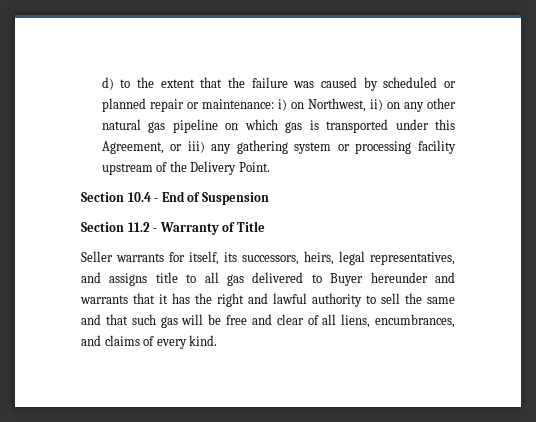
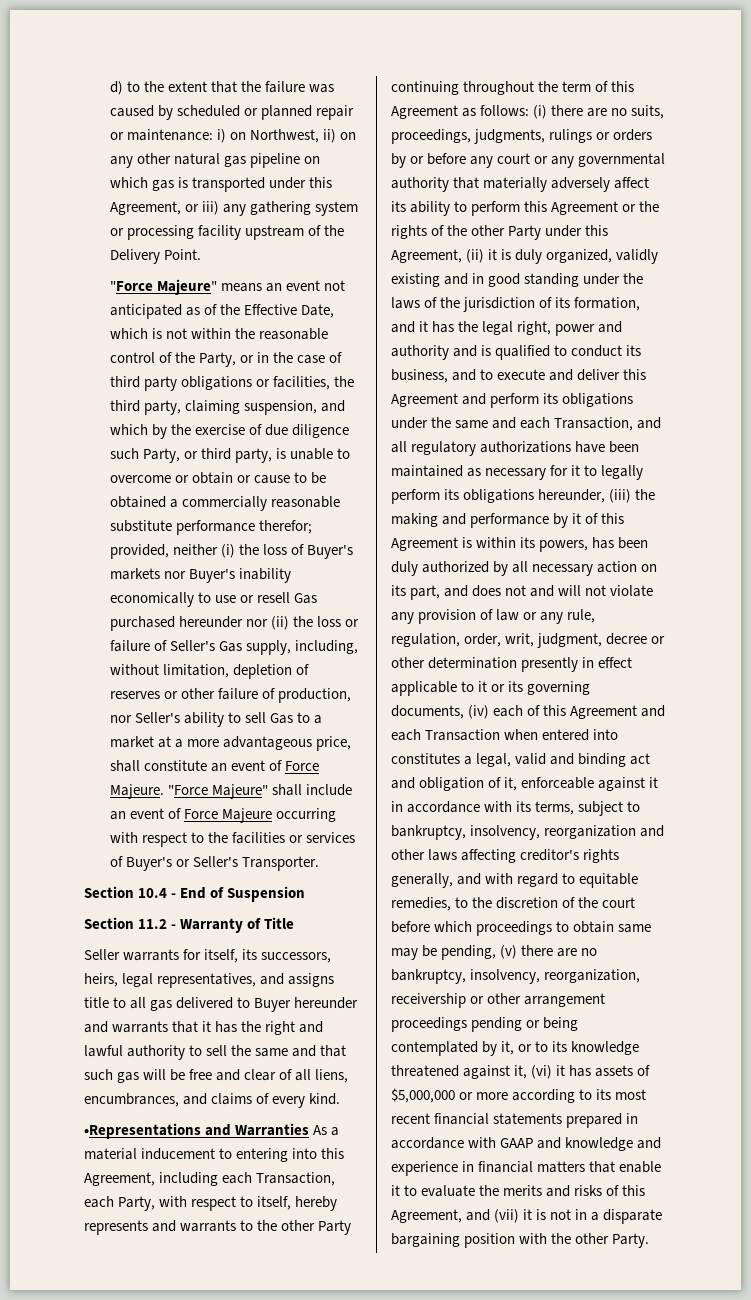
(270, 167) none -> [109,279,345,295] [109,304,334,319] [109,328,328,340] [109,352,342,367] [109,376,354,391] [109,400,345,415] [109,424,349,439] [109,448,350,463] [109,472,326,484] [109,496,340,511] [109,520,312,535] [109,544,353,559] [109,568,291,583] [109,592,317,607] [109,616,359,631] [109,640,358,655] [109,664,309,679] [109,688,351,703] [109,712,322,727] [109,736,351,751] [109,760,319,772] [109,784,352,799] [109,808,336,823] [109,832,355,847] [109,856,319,871] // "Force Majeure" means an event not anticipated as of the Effective Date, which is not within the reasonable control of the Party, or in the case of third party obligations or facilities, the third party, claiming suspension, and which by the exercise of due diligence such Party, or third party, is unable to overcome or obtain or cause to be obtained a commercially reasonable substitute performance therefor; provided, neither (i) the loss of Buyer's markets nor Buyer's inability economically to use or resell Gas purchased hereunder nor (ii) the loss or failure of Seller's Gas supply, including, without limitation, depletion of reserves or other failure of production, nor Seller's ability to sell Gas to a market at a more advantageous price, shall constitute an event of Force Majeure. "Force Majeure" shall include an event of Force Majeure occurring with respect to the facilities or services of Buyer's or Seller's Transporter.
(218, 340) none -> [84,1123,340,1139] [84,1148,345,1162] [84,1172,336,1186] [84,1196,338,1211] [84,1220,352,1235] [391,81,635,95] [391,105,665,119] [391,129,653,144] [391,153,666,168] [391,177,650,192] [391,201,660,216] [391,225,609,240] [391,249,659,264] [391,273,644,287] [391,297,641,312] [391,321,623,336] [391,345,642,360] [391,369,647,383] [391,393,634,408] [391,417,662,431] [391,441,640,456] [391,465,644,480] [391,489,656,504] [391,513,625,528] [391,537,649,552] [391,561,658,576] [391,585,654,600] [391,609,596,624] [391,633,666,648] [391,657,633,672] [391,681,591,696] [391,705,666,719] [391,729,619,741] [391,753,651,767] [391,777,659,791] [391,801,641,816] [391,825,665,840] [391,849,620,863] [391,873,639,888] [391,897,636,911] [391,921,652,936] [391,945,598,960] [391,969,641,984] [391,993,606,1008] [391,1017,579,1032] [391,1041,640,1056] [391,1065,651,1079] [391,1088,647,1103] [391,1113,639,1128] [391,1137,662,1151] [391,1161,662,1176] [391,1185,646,1197] [391,1209,663,1224] [391,1233,650,1248] // •Representations and Warranties As a material inducement to entering into this Agreement, including each Transaction, each Party, with respect to itself, hereby represents and warrants to the other Party continuing throughout the term of this Agreement as follows: (i) there are no suits, proceedings, judgments, rulings or orders by or before any court or any governmental authority that materially adversely affect its ability to perform this Agreement or the rights of the other Party under this Agreement, (ii) it is duly organized, validly existing and in good standing under the laws of the jurisdiction of its formation, and it has the legal right, power and authority and is qualified to conduct its business, and to execute and deliver this Agreement and perform its obligations under the same and each Transaction, and all regulatory authorizations have been maintained as necessary for it to legally perform its obligations hereunder, (iii) the making and performance by it of this Agreement is within its powers, has been duly authorized by all necessary action on its part, and does not and will not violate any provision of law or any rule, regulation, order, writ, judgment, decree or other determination presently in effect applicable to it or its governing documents, (iv) each of this Agreement and each Transaction when entered into constitutes a legal, valid and binding act and obligation of it, enforceable against it in accordance with its terms, subject to bankruptcy, insolvency, reorganization and other laws affecting creditor's rights generally, and with regard to equitable remedies, to the discretion of the court before which proceedings to obtain same may be pending, (v) there are no bankruptcy, insolvency, reorganization, receivership or other arrangement proceedings pending or being contemplated by it, or to its knowledge threatened against it, (vi) it has assets of $5,000,000 or more according to its most recent financial statements prepared in accordance with GAAP and knowledge and experience in financial matters that enable it to evaluate the merits and risks of this Agreement, and (vii) it is not in a disparate bargaining position with the other Party.

